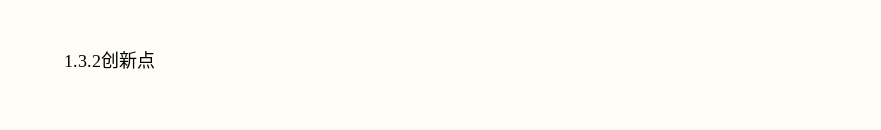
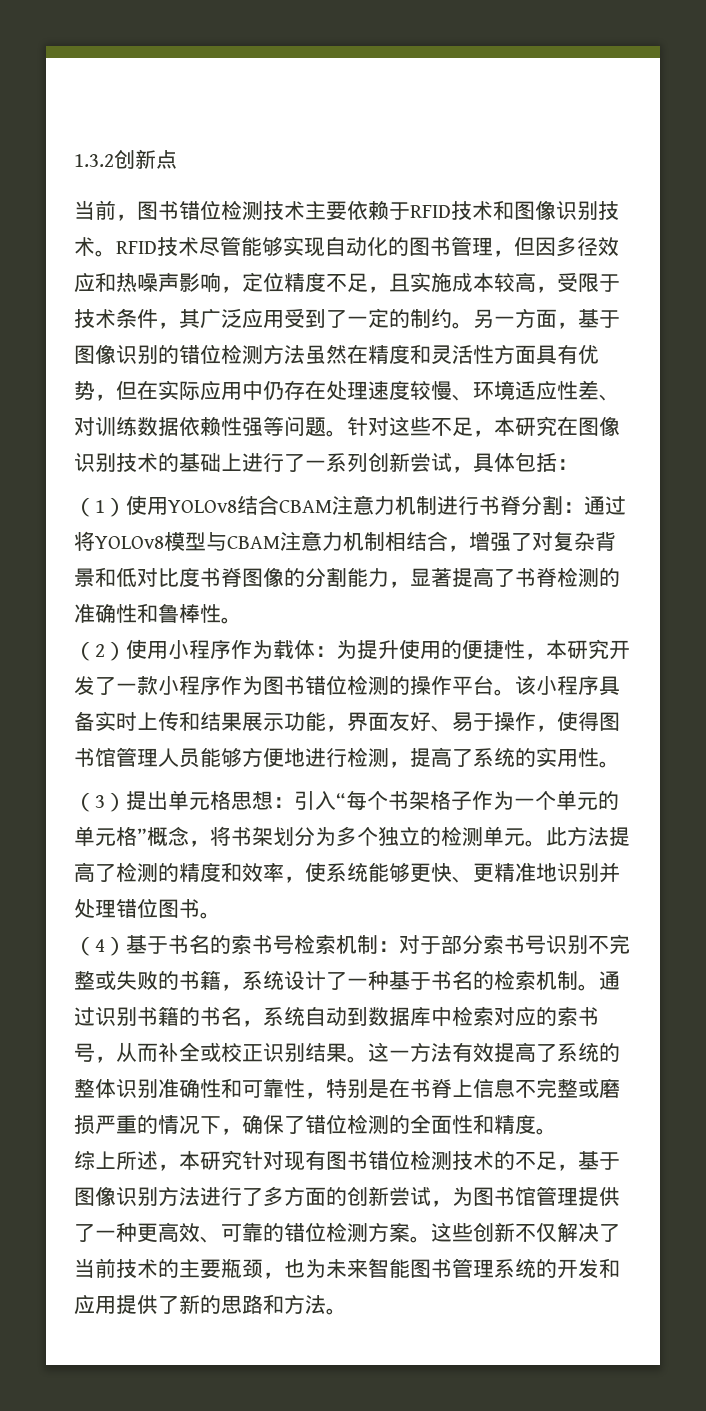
(155, 60) none -> [74,200,619,221] [74,236,619,257] [74,272,620,293] [74,308,620,329] [74,344,599,365] [74,380,620,401] [74,416,620,437] [74,452,578,473] [74,495,626,517] [74,531,616,552] [74,567,620,588] [74,603,242,624] [74,639,630,661] [74,675,620,696] [74,711,620,732] [74,747,620,768] [74,790,619,812] [74,826,630,847] [74,862,620,883] [74,898,221,919] [74,934,630,956] [74,970,620,991] [74,1006,599,1027] [74,1042,620,1063] [74,1078,620,1099] [74,1114,557,1135] [74,1150,620,1171] [74,1186,620,1207] [74,1222,620,1243] [74,1258,620,1279] [74,1294,347,1315] // 当前，图书错位检测技术主要依赖于RFID技术和图像识别技术。RFID技术尽管能够实现自动化的图书管理，但因多径效应和热噪声影响，定位精度不足，且实施成本较高，受限于技术条件，其广泛应用受到了一定的制约。另一方面，基于图像识别的错位检测方法虽然在精度和灵活性方面具有优势，但在实际应用中仍存在处理速度较慢、环境适应性差、对训练数据依赖性强等问题。针对这些不足，本研究在图像识别技术的基础上进行了一系列创新尝试，具体包括： // （1）使用YOLOv8结合CBAM注意力机制进行书脊分割：通过将YOLOv8模型与CBAM注意力机制相结合，增强了对复杂背景和低对比度书脊图像的分割能力，显著提高了书脊检测的准确性和鲁棒性。 // （2）使用小程序作为载体：为提升使用的便捷性，本研究开发了一款小程序作为图书错位检测的操作平台。该小程序具备实时上传和结果展示功能，界面友好、易于操作，使得图书馆管理人员能够方便地进行检测，提高了系统的实用性。 // （3）提出单元格思想：引入“每个书架格子作为一个单元的单元格”概念，将书架划分为多个独立的检测单元。此方法提高了检测的精度和效率，使系统能够更快、更精准地识别并处理错位图书。 // （4）基于书名的索书号检索机制：对于部分索书号识别不完整或失败的书籍，系统设计了一种基于书名的检索机制。通过识别书籍的书名，系统自动到数据库中检索对应的索书号，从而补全或校正识别结果。这一方法有效提高了系统的整体识别准确性和可靠性，特别是在书脊上信息不完整或磨损严重的情况下，确保了错位检测的全面性和精度。 // 综上所述，本研究针对现有图书错位检测技术的不足，基于图像识别方法进行了多方面的创新尝试，为图书馆管理提供了一种更高效、可靠的错位检测方案。这些创新不仅解决了当前技术的主要瓶颈，也为未来智能图书管理系统的开发和应用提供了新的思路和方法。

